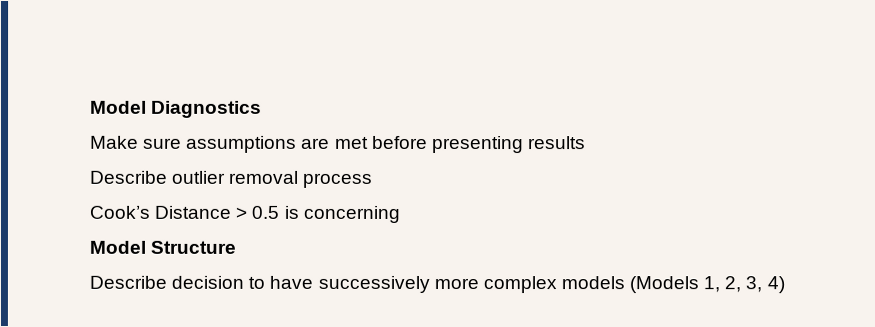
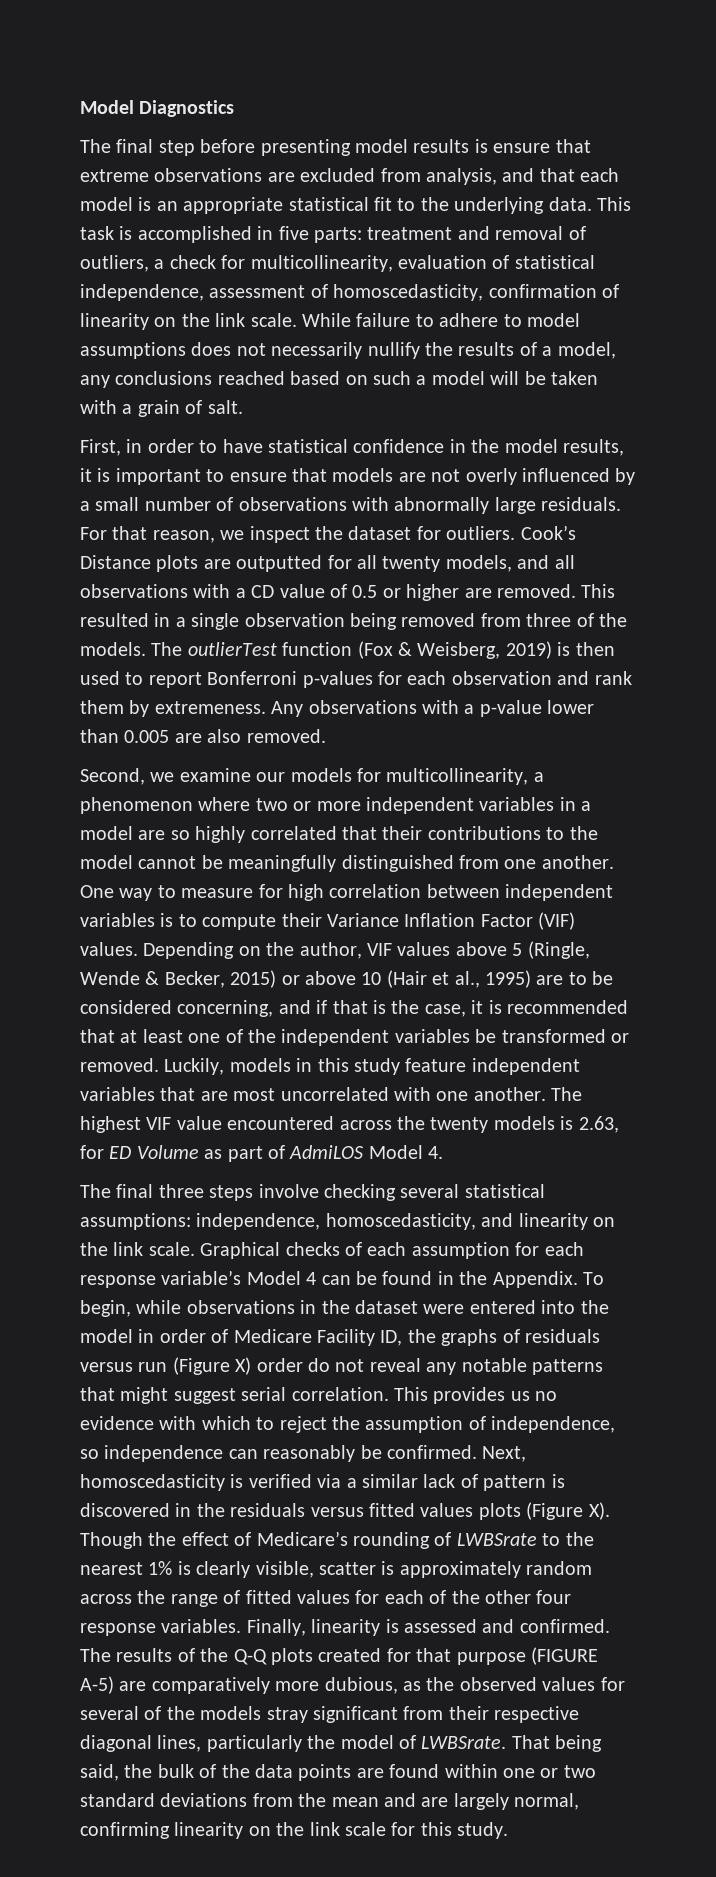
[90,135,369,153] Make sure assumptions are met -> [80,139,195,156] The final step
[527,136,586,150] [89,170,373,188] [89,205,400,223] [89,240,237,254] [89,275,785,294] results // Describe outlier removal process // Cook’s Distance > 0.5 is concerning // Model Structure // Describe decision to have successively more complex models (Models 1, 2, 3, 4) -> [355,139,591,153] [80,168,620,185] [80,197,631,214] [80,226,586,243] [80,255,595,272] [80,284,619,301] [80,313,580,330] [80,342,616,359] [80,371,598,388] [80,400,243,417] [80,439,624,456] [80,468,636,485] [80,497,622,514] [80,525,576,543] [80,555,575,572] [80,584,616,601] [80,613,627,630] [80,641,615,659] [80,671,632,688] [80,700,595,717] [80,729,326,743] [80,768,544,785] [80,797,592,814] [80,826,598,843] [80,855,614,872] [80,884,614,901] [80,912,576,930] [80,941,590,959] [80,970,614,988] [80,1000,628,1017] [80,1029,629,1046] [80,1058,580,1075] [80,1087,583,1101] [80,1116,619,1133] [80,1145,444,1162] [80,1184,545,1201] [80,1213,615,1230] [80,1242,584,1259] [80,1270,604,1288] [80,1300,609,1317] [80,1329,600,1346] [80,1357,603,1375] [80,1387,558,1404] [80,1416,616,1433] [80,1445,527,1462] [80,1474,565,1491] [80,1502,610,1520] [80,1531,594,1549] [80,1561,593,1578] [80,1590,572,1607] [80,1619,610,1636] [80,1647,598,1665] [80,1676,625,1694] [80,1706,580,1723] [80,1735,603,1752] [80,1764,596,1781] [80,1793,580,1810] [80,1822,509,1839] model results is ensure that extreme observations are excluded from analysis, and that each model is an appropriate statistical fit to the underlying data. This task is accomplished in five parts: treatment and removal of outliers, a check for multicollinearity, evaluation of statistical independence, assessment of homoscedasticity, confirmation of linearity on the link scale. While failure to adhere to model assumptions does not necessarily nullify the results of a model, any conclusions reached based on such a model will be taken with a grain of salt. // First, in order to have statistical confidence in the model results, it is important to ensure that models are not overly influenced by a small number of observations with abnormally large residuals. For that reason, we inspect the dataset for outliers. Cook’s Distance plots are outputted for all twenty models, and all observations with a CD value of 0.5 or higher are removed. This resulted in a single observation being removed from three of the models. The outlierTest function (Fox & Weisberg, 2019) is then used to report Bonferroni p-values for each observation and rank them by extremeness. Any observations with a p-value lower than 0.005 are also removed. // Second, we examine our models for multicollinearity, a phenomenon where two or more independent variables in a model are so highly correlated that their contributions to the model cannot be meaningfully distinguished from one another. One way to measure for high correlation between independent variables is to compute their Variance Inflation Factor (VIF) values. Depending on the author, VIF values above 5 (Ringle, Wende & Becker, 2015) or above 10 (Hair et al., 1995) are to be considered concerning, and if that is the case, it is recommended that at least one of the independent variables be transformed or removed. Luckily, models in this study feature independent variables that are most uncorrelated with one another. The highest VIF value encountered across the twenty models is 2.63, for ED Volume as part of AdmiLOS Model 4. // The final three steps involve checking several statistical assumptions: independence, homoscedasticity, and linearity on the link scale. Graphical checks of each assumption for each response variable’s Model 4 can be found in the Appendix. To begin, while observations in the dataset were entered into the model in order of Medicare Facility ID, the graphs of residuals versus run (Figure X) order do not reveal any notable patterns that might suggest serial correlation. This provides us no evidence with which to reject the assumption of independence, so independence can reasonably be confirmed. Next, homoscedasticity is verified via a similar lack of pattern is discovered in the residuals versus fitted values plots (Figure X). Though the effect of Medicare’s rounding of LWBSrate to the nearest 1% is clearly visible, scatter is approximately random across the range of fitted values for each of the other four response variables. Finally, linearity is assessed and confirmed. The results of the Q-Q plots created for that purpose (FIGURE A-5) are comparatively more dubious, as the observed values for several of the models stray significant from their respective diagonal lines, particularly the model of LWBSrate. That being said, the bulk of the data points are found within one or two standard deviations from the mean and are largely normal, confirming linearity on the link scale for this study.

